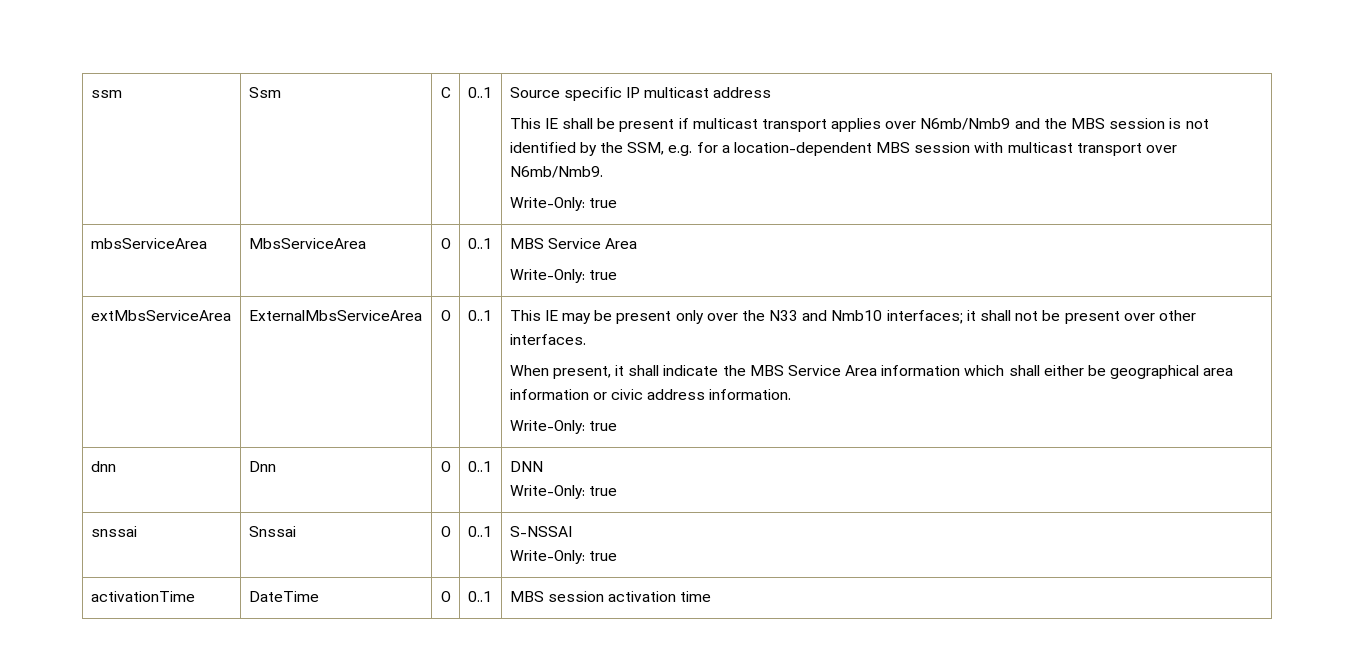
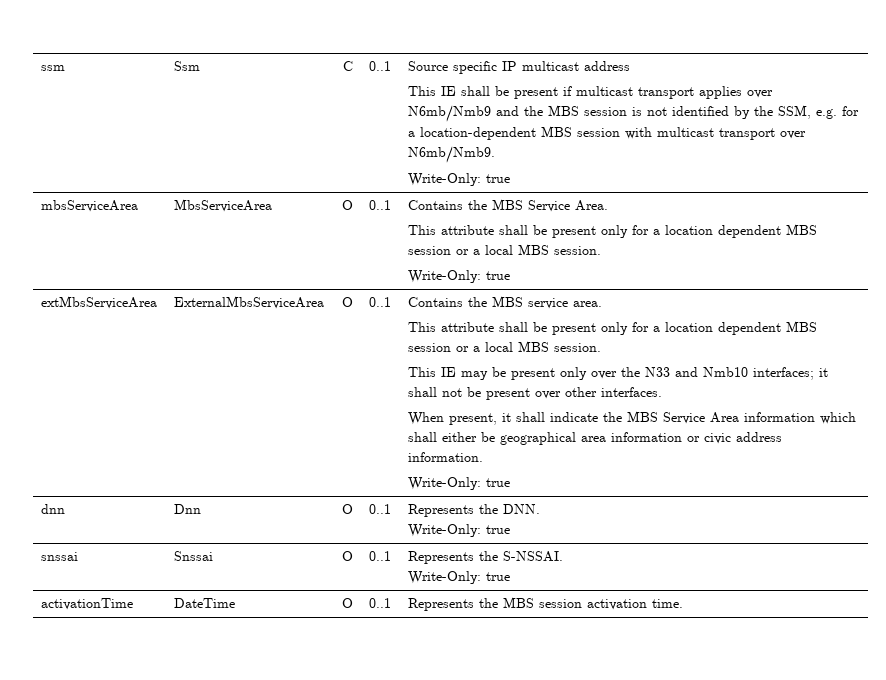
[509,238,637,249] MBS Service Area -> [408,199,609,212] [408,224,818,238] [408,244,602,255] Contains the MBS Service Area. // This attribute shall be present only for a location dependent MBS session or a local MBS session.
(492, 315) none -> [408,296,603,309] [408,321,818,335] [408,341,602,352] Contains the MBS service area. // This attribute shall be present only for a location dependent MBS session or a local MBS session. //
[509,461,543,472] DNN -> [408,504,541,517] Represents the DNN.
[509,526,572,537] S-NSSAI -> [408,551,564,564] Represents the S-NSSAI.
(492, 596) none -> [408,598,499,611] Represents the
[680,591,712,602] time -> [652,599,684,608] time.

